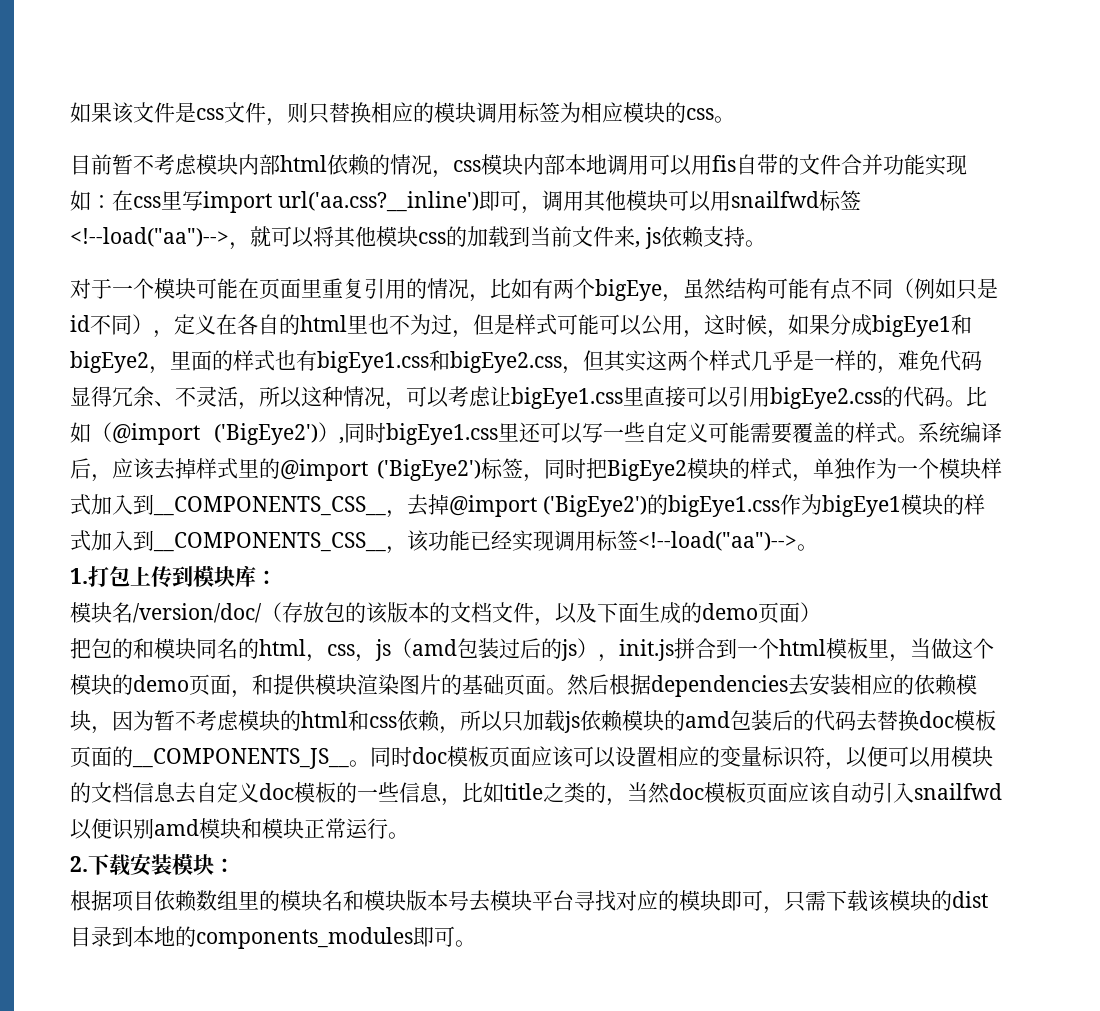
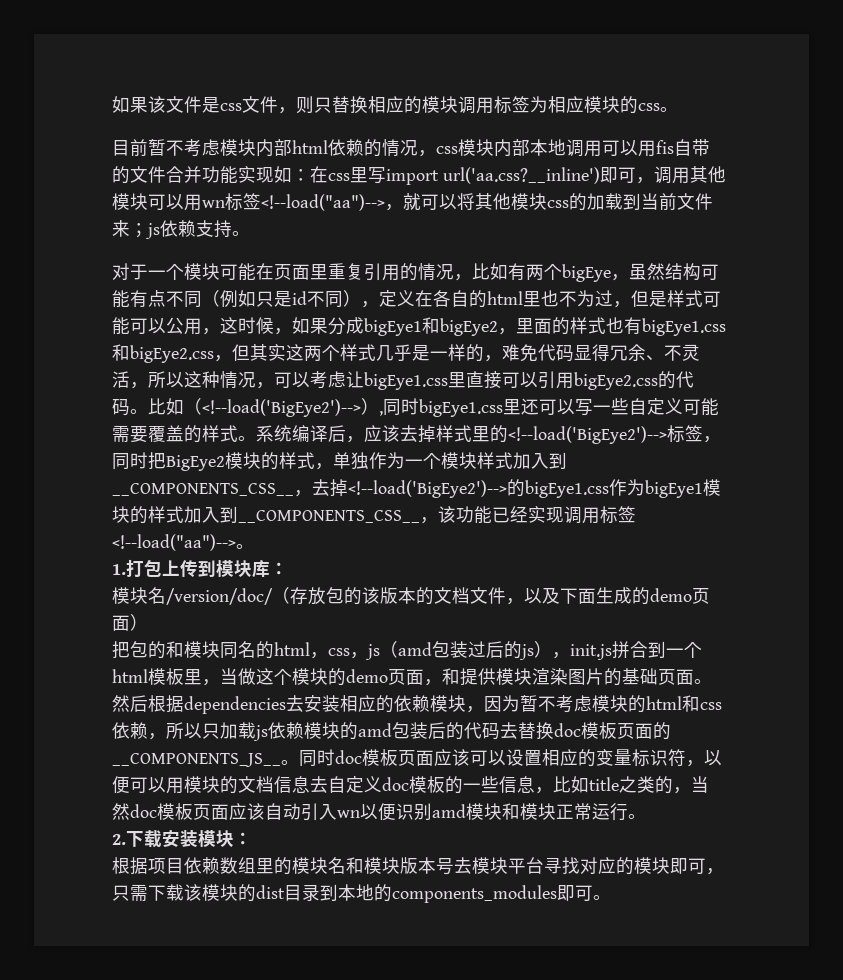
[730,191,819,208] snailfwd -> [202,200,225,208] wn
[635,241,640,248] , -> [130,223,148,238] ；
[112,423,318,445] @import ('BigEye2') -> [202,399,361,417] <!--load('BigEye2')-->
[280,459,482,481] @import ('BigEye2') -> [508,426,667,444] <!--load('BigEye2')-->
[449,495,647,517] @import ('BigEye2') -> [348,480,507,498] <!--load('BigEye2')-->
[914,783,1002,800] snailfwd -> [337,810,360,818] wn

